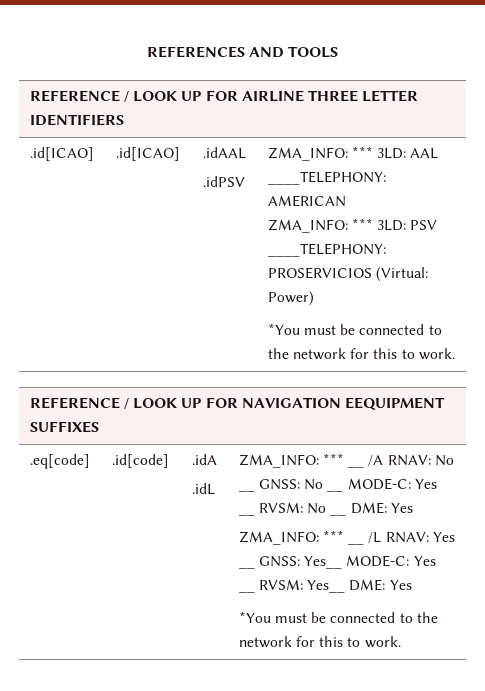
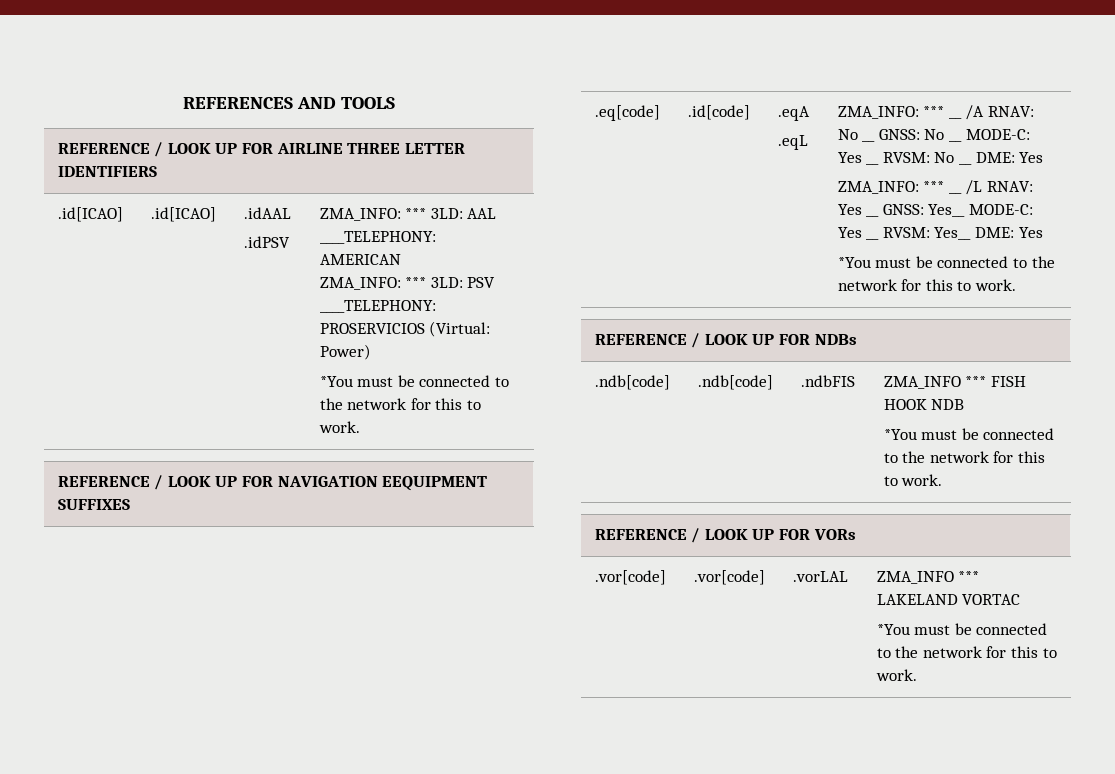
[191,454,217,465] [191,483,215,495] .idA // .idL -> [777,106,810,121] [777,135,808,150] .eqA // .eqL
(401, 642) none -> [594,333,857,348] [594,375,670,390] [697,375,773,390] [800,375,855,387] [883,376,1026,389] [883,399,965,410] [883,428,1055,440] [883,451,1046,463] [883,474,943,486] [594,528,856,543] [594,570,666,585] [693,570,765,585] [792,571,848,582] [876,571,980,584] [876,594,1021,605] [876,623,1048,635] [876,646,1057,658] [875,669,917,681] // REFERENCE / LOOK UP FOR NDBs // .ndb[code] | .ndb[code] | .ndbFIS | ZMA_INFO *** FISH HOOK NDB // *You must be connected to the network for this to work. // REFERENCE / LOOK UP FOR VORs // .vor[code] | .vor[code] | .vorLAL | ZMA_INFO *** LAKELAND VORTAC // *You must be connected to the network for this to work.

